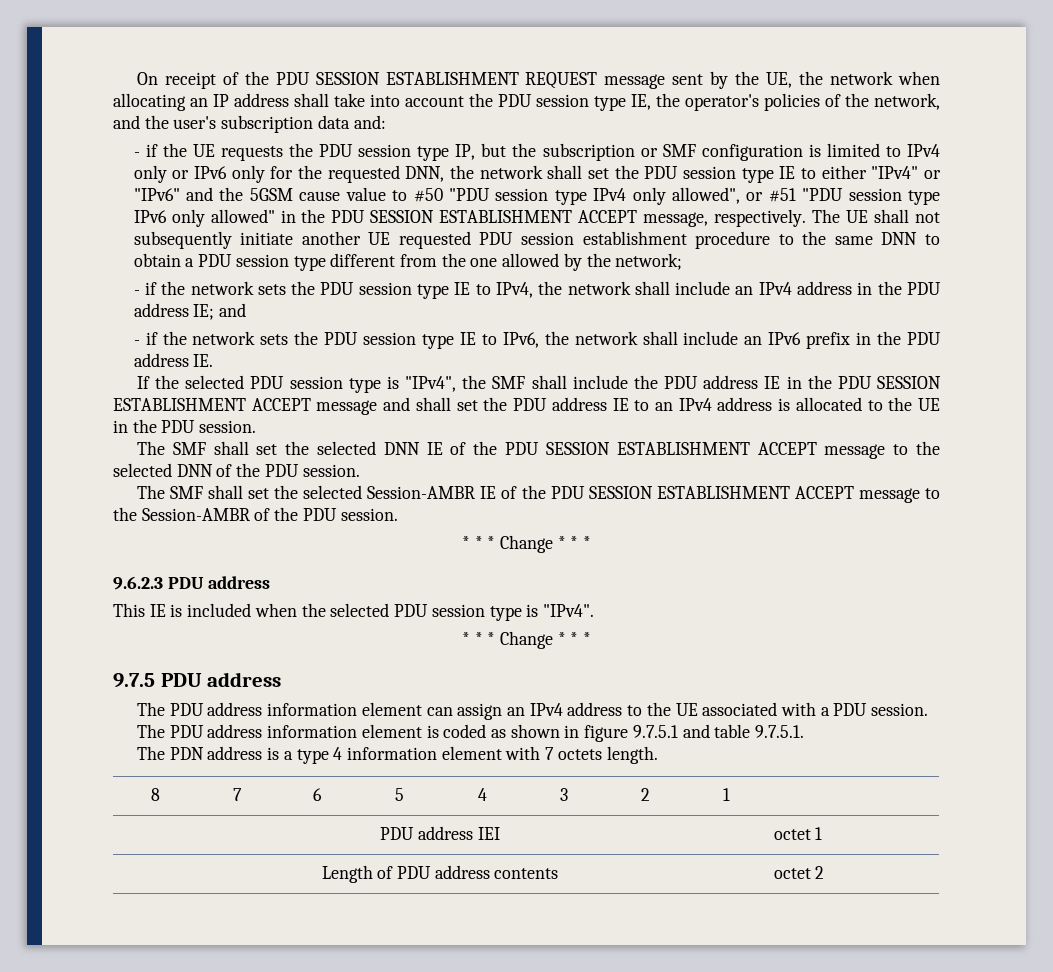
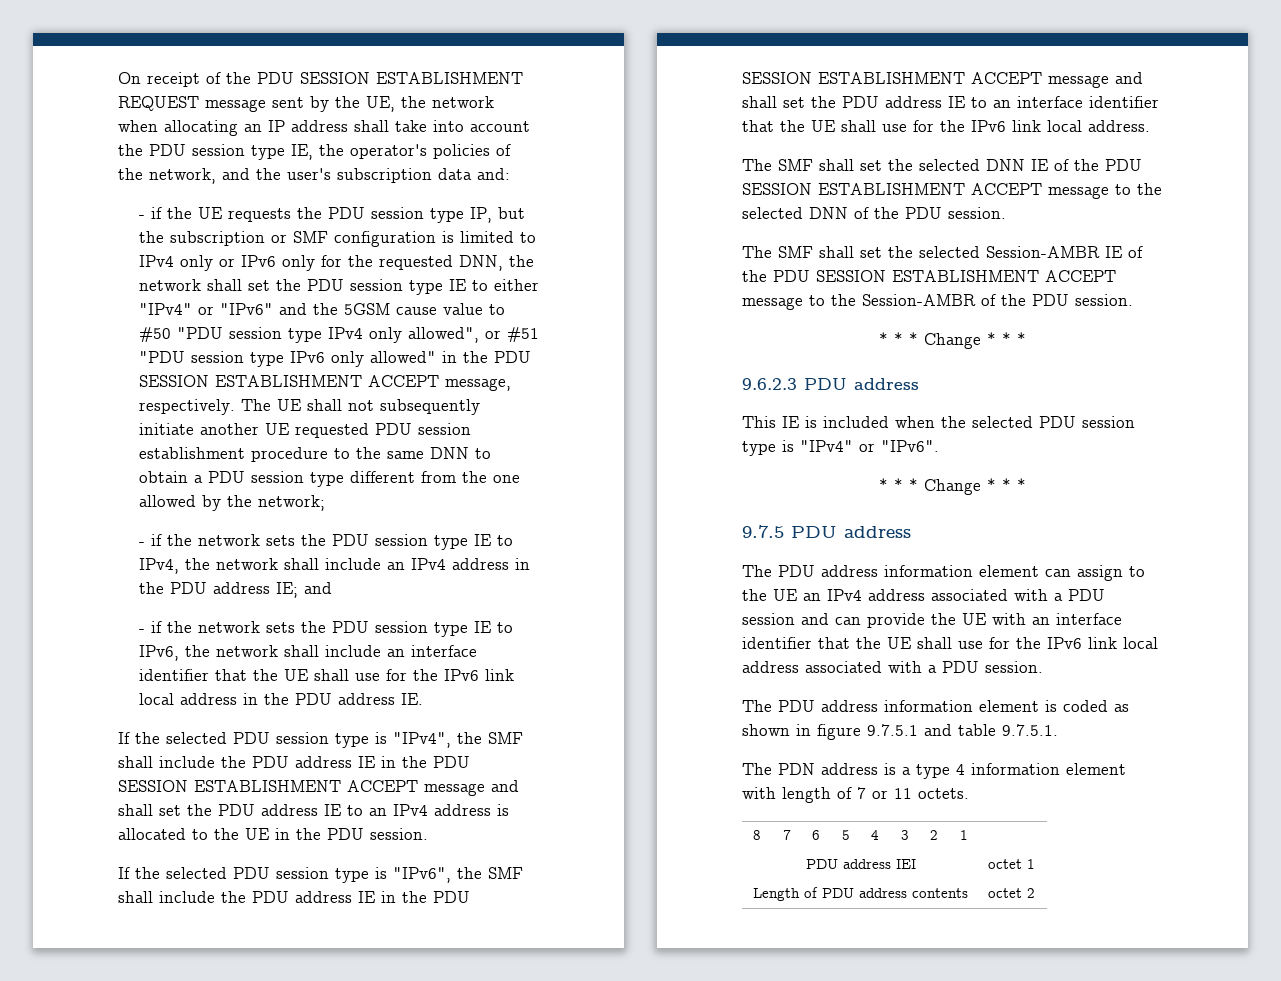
[768,332,851,349] IPv6 prefix -> [410,645,477,657] [138,669,514,681] [138,693,237,705] interface identifier that the UE shall use for the IPv6 link local address
(257, 426) none -> [118,867,523,883] [118,891,470,903] [742,72,1143,88] [742,96,1159,108] [742,120,1150,132] // If the selected PDU session type is "IPv6", the SMF shall include the PDU address IE in the PDU SESSION ESTABLISHMENT ACCEPT message and shall set the PDU address IE to an interface identifier that the UE shall use for the IPv6 link local address.
[542,604,594,617] "IPv4". -> [800,440,939,452] "IPv4" or "IPv6".
[506,702,698,716] an IPv4 address to the UE -> [1129,566,1145,577] [742,589,1105,601] [742,613,1122,628] [742,637,1158,649] [742,661,799,673] to the UE an IPv4 address associated with a PDU session and can provide the UE with an interface identifier that the UE shall use for the IPv6 link local address
[545,746,658,764] 7 octets length. -> [782,787,969,803] length of 7 or 11 octets.

